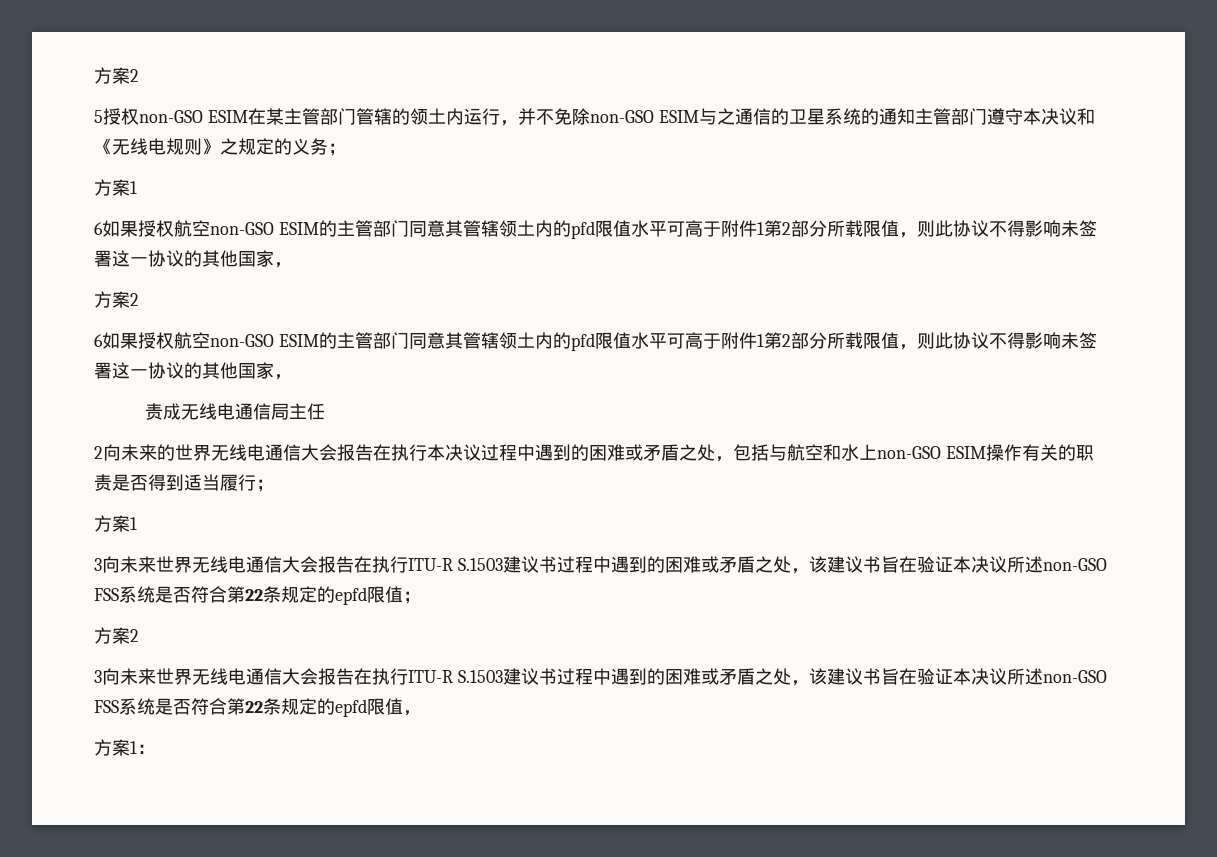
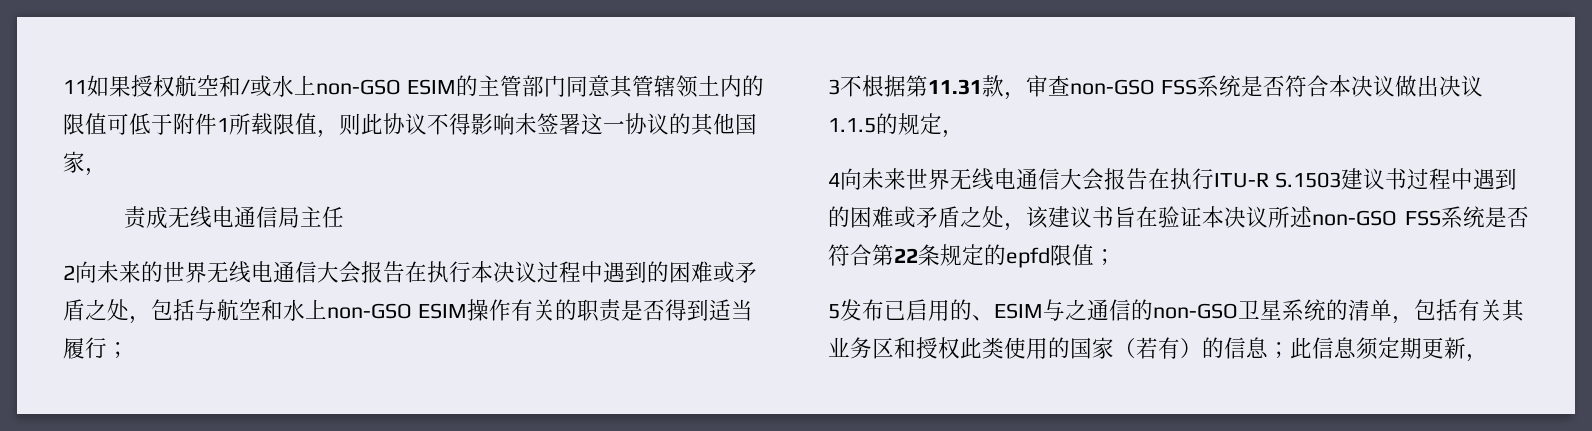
[94,67,139,84] [94,108,1095,126] [94,138,346,156] [94,179,137,196] [94,220,1097,239] [94,250,292,268] [94,291,139,308] [94,332,827,351] 方案2 // 5授权non-GSO ESIM在某主管部门管辖的领土内运行，并不免除non-GSO ESIM与之通信的卫星系统的通知主管部门遵守本决议和《无线电规则》之规定的义务； // 方案1 // 6如果授权航空non-GSO ESIM的主管部门同意其管辖领土内的pfd限值水平可高于附件1第2部分所载限值，则此协议不得影响未签署这一协议的其他国家， // 方案2 // 6如果授权航空non-GSO ESIM的主管部门同意其管辖领土内的pfd限值水平可高于附件1第2部分 -> [63,75,764,98] [63,113,229,135] 11如果授权航空和/或水上non-GSO ESIM的主管部门同意其管辖领土内的限值可低于附件1
[94,515,137,532] [94,558,102,571] 方案1 // 3 -> [828,75,1483,100] [828,113,964,138] [828,173,840,187] 3不根据第11.31款，审查non-GSO FSS系统是否符合本决议做出决议1.1.5的规定， // 4
[94,627,139,644] [94,668,1107,686] [94,698,421,717] [94,739,155,756] 方案2 // 3向未来世界无线电通信大会报告在执行ITU-R S.1503建议书过程中遇到的困难或矛盾之处，该建议书旨在验证本决议所述non-GSO FSS系统是否符合第22条规定的epfd限值， // 方案1： -> [828,299,1525,324] [828,337,1488,362] 5发布已启用的、ESIM与之通信的non-GSO卫星系统的清单，包括有关其业务区和授权此类使用的国家（若有）的信息；此信息须定期更新，

